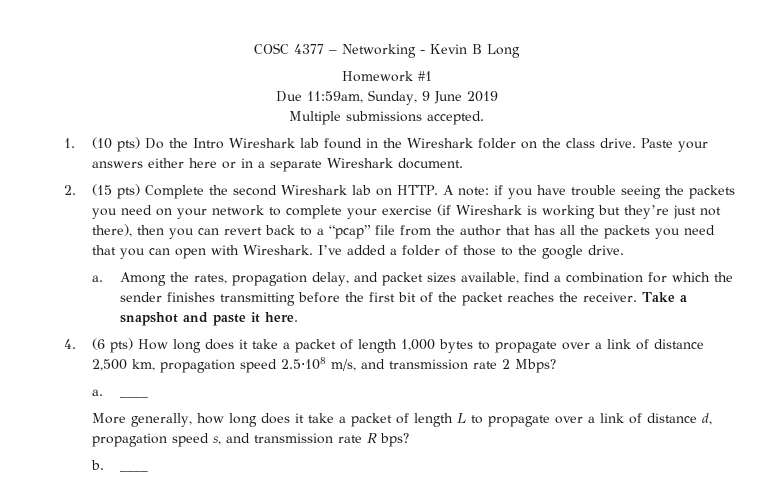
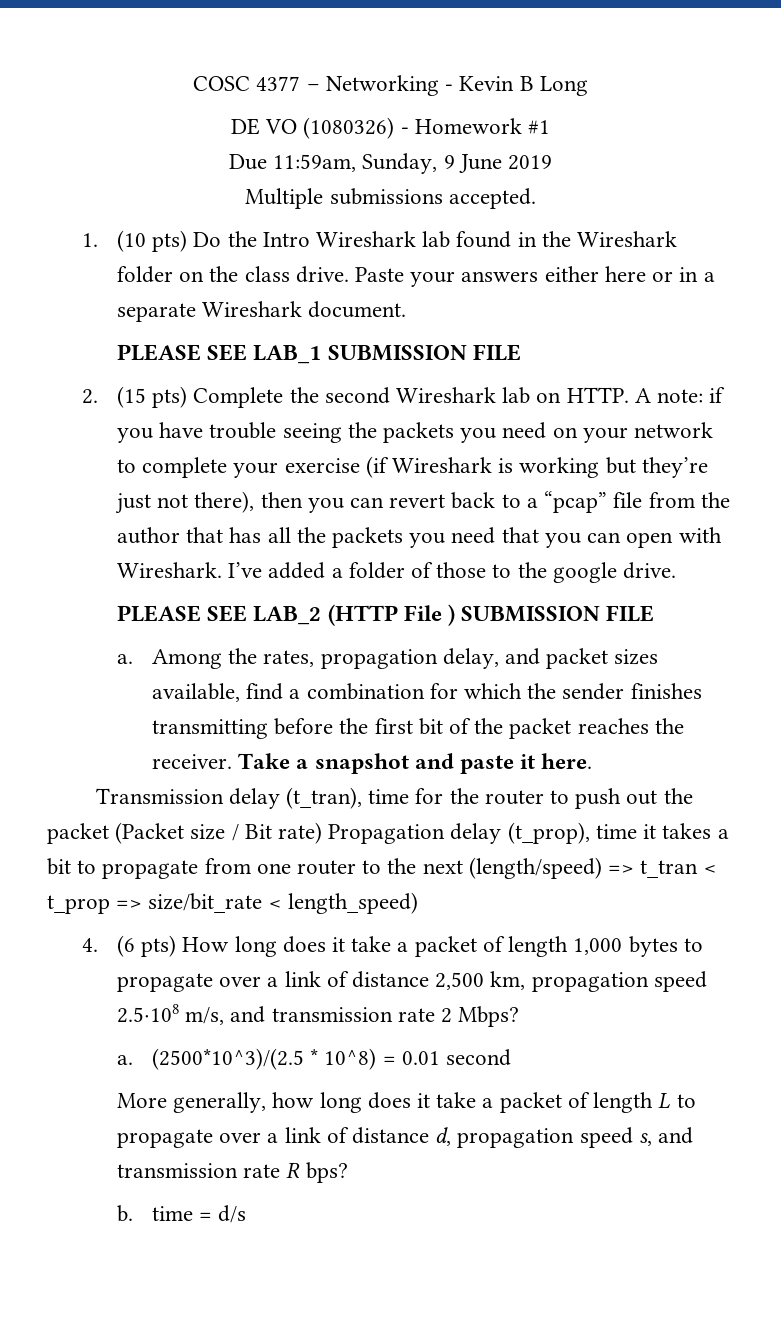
(520, 51) none -> [230,117,409,139] DE VO (1080326) -
(463, 163) none -> [116,344,521,364] // PLEASE SEE LAB_1 SUBMISSION FILE
(624, 250) none -> [116,604,655,626] // PLEASE SEE LAB_2 (HTTP File ) SUBMISSION FILE
(298, 317) none -> [95,787,693,809] [47,822,729,844] [47,857,717,879] [47,892,418,914] // Transmission delay (t_tran), time for the router to push out the packet (Packet size / Bit rate) Propagation delay (t_prop), time it takes a bit to propagate from one router to the next (length/speed) => t_tran < t_prop => size/bit_rate < length_speed)
[119,396,148,398] ____ -> [151,1048,512,1070] (2500*10^3)/(2.5 * 10^8) = 0.01 second
[119,470,148,472] ____ -> [151,1205,247,1223] time = d/s

